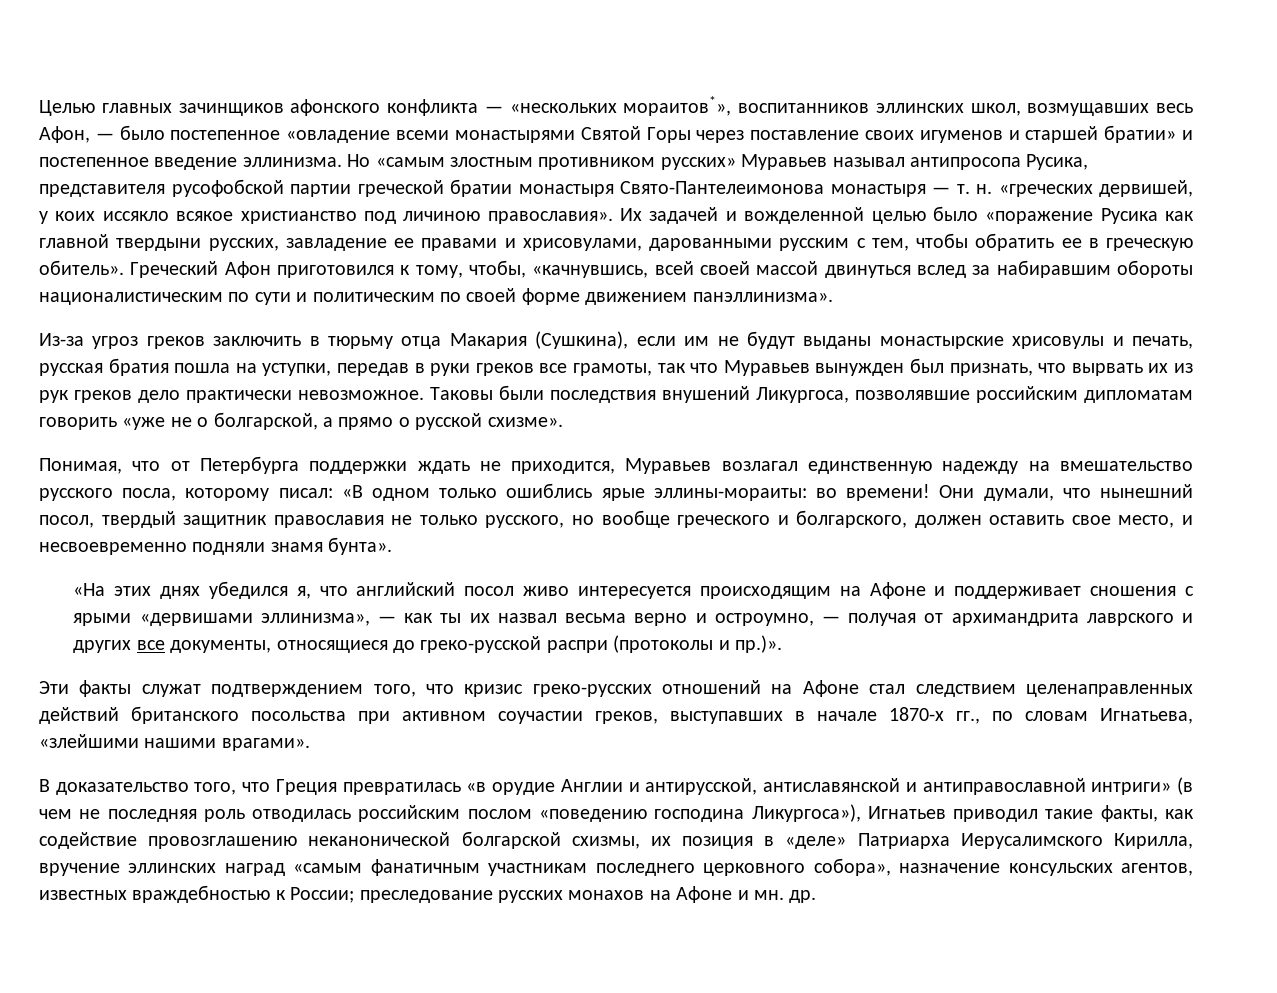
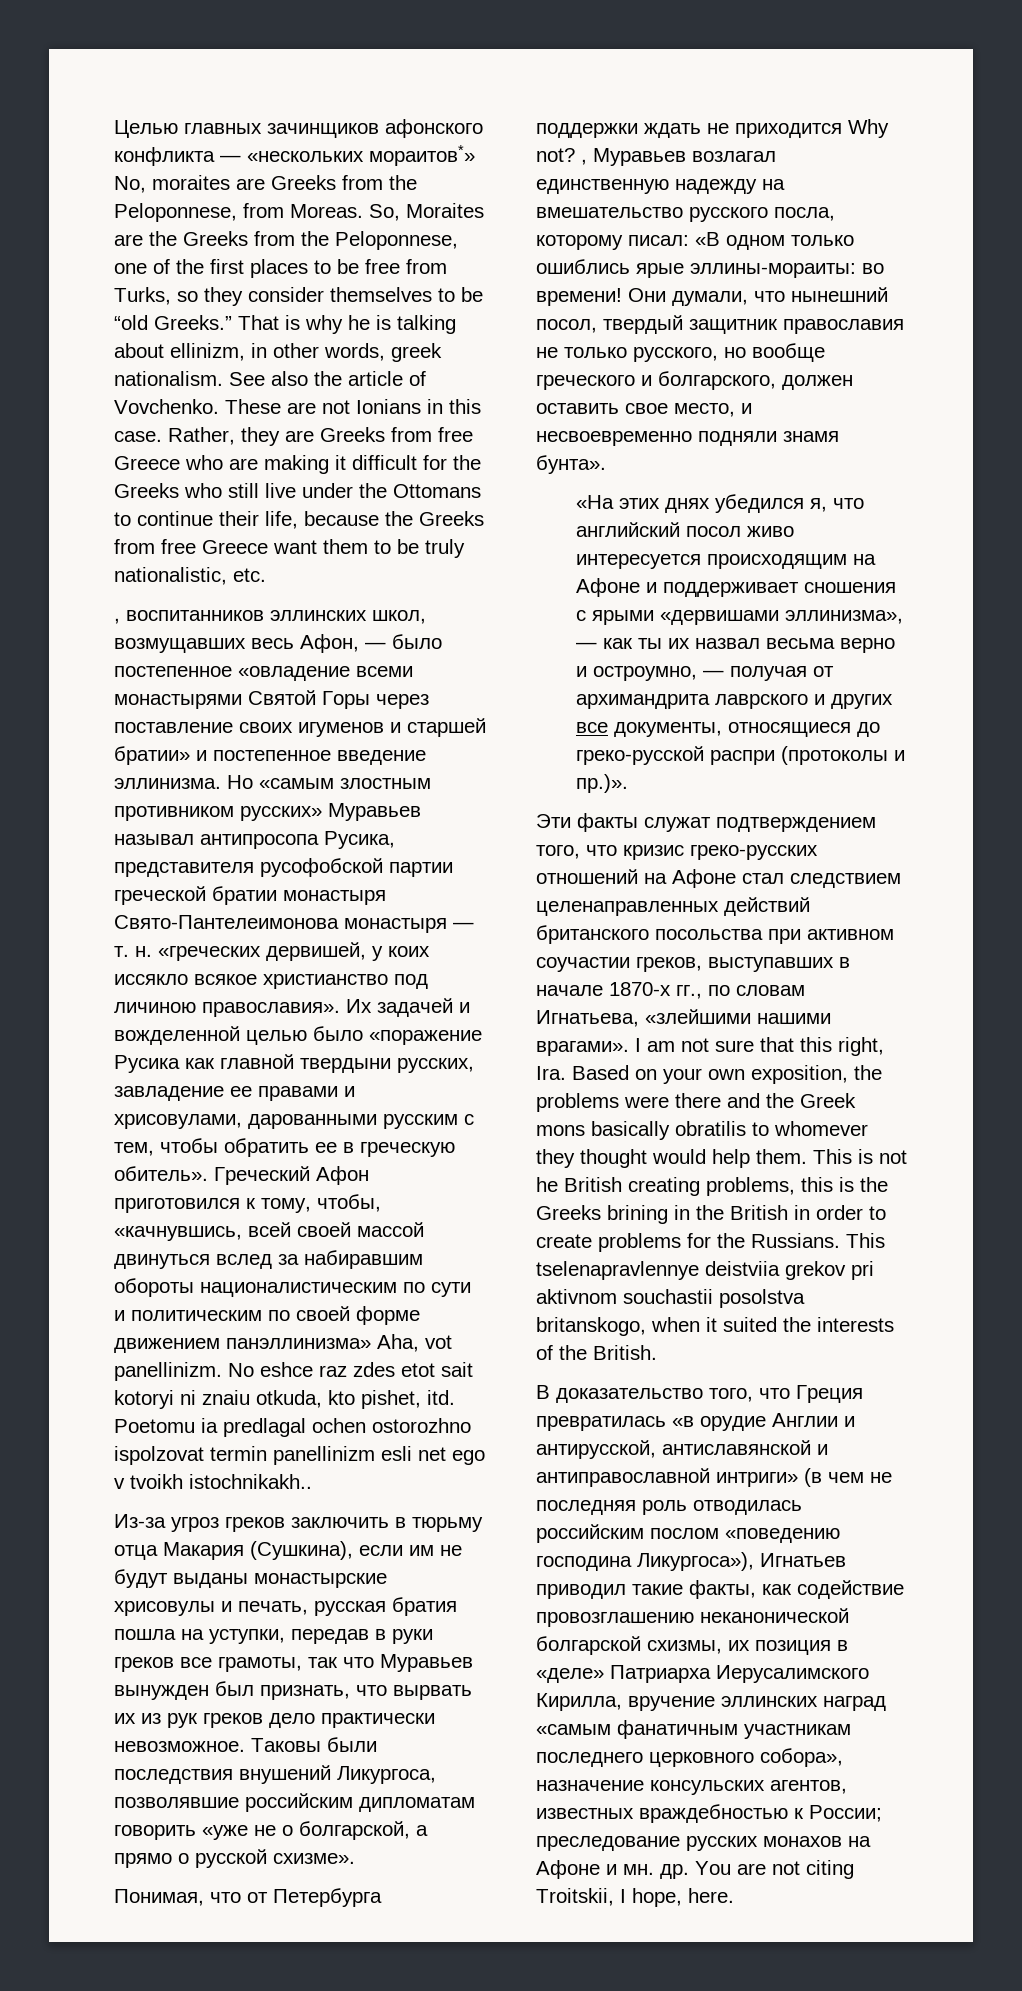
[623,96,732,116] мораитов*», -> [369,145,475,166] [114,175,417,193] [114,203,484,222] [114,231,458,250] [114,259,447,278] [114,287,483,306] [114,315,456,334] [114,343,442,362] [114,371,426,386] [114,399,481,414] [114,427,473,446] [114,455,481,474] [114,483,481,498] [114,511,484,529] [114,539,465,558] [114,567,266,585] [114,618,120,624] мораитов*» No, moraites are Greeks from the Peloponnese, from Moreas. So, Moraites are the Greeks from the Peloponnese, one of the first places to be free from Turks, so they consider themselves to be “old Greeks.” That is why he is talking about ellinizm, in other words, greek nationalism. See also the article of Vovchenko. These are not Ionians in this case. Rather, they are Greeks from free Greece who are making it difficult for the Greeks who still live under the Ottomans to continue their life, because the Greeks from free Greece want them to be truly nationalistic, etc. // ,
[692,292,833,302] панэллинизма». -> [226,1334,452,1352] [114,1362,473,1381] [114,1390,455,1409] [114,1418,471,1437] [114,1446,485,1465] [114,1474,312,1489] панэллинизма» Aha, vot panellinizm. No eshce raz zdes etot sait kotoryi ni znaiu otkuda, kto pishet, itd. Poetomu ia predlagal ochen ostorozhno ispolzovat termin panellinizm esli net ego v tvoikh istochnikakh..
[511,461,616,474] приходится, -> [735,119,889,138] [536,148,587,165] приходится Why not? ,
(310, 744) none -> [635,1037,884,1056] [536,1065,882,1084] [536,1093,856,1112] [536,1121,868,1140] [536,1149,907,1168] [536,1177,888,1196] [536,1205,886,1224] [536,1233,885,1252] [536,1261,874,1280] [536,1289,805,1308] [536,1317,894,1336] [536,1345,657,1360] I am not sure that this right, Ira. Based on your own exposition, the problems were there and the Greek mons basically obratilis to whomever they thought would help them. This is not he British creating problems, this is the Greeks brining in the British in order to create problems for the Russians. This tselenapravlennye deistviia grekov pri aktivnom souchastii posolstva britanskogo, when it suited the interests of the British.
(817, 896) none -> [695,1860,854,1879] [536,1888,734,1907] You are not citing Troitskii, I hope, here.

